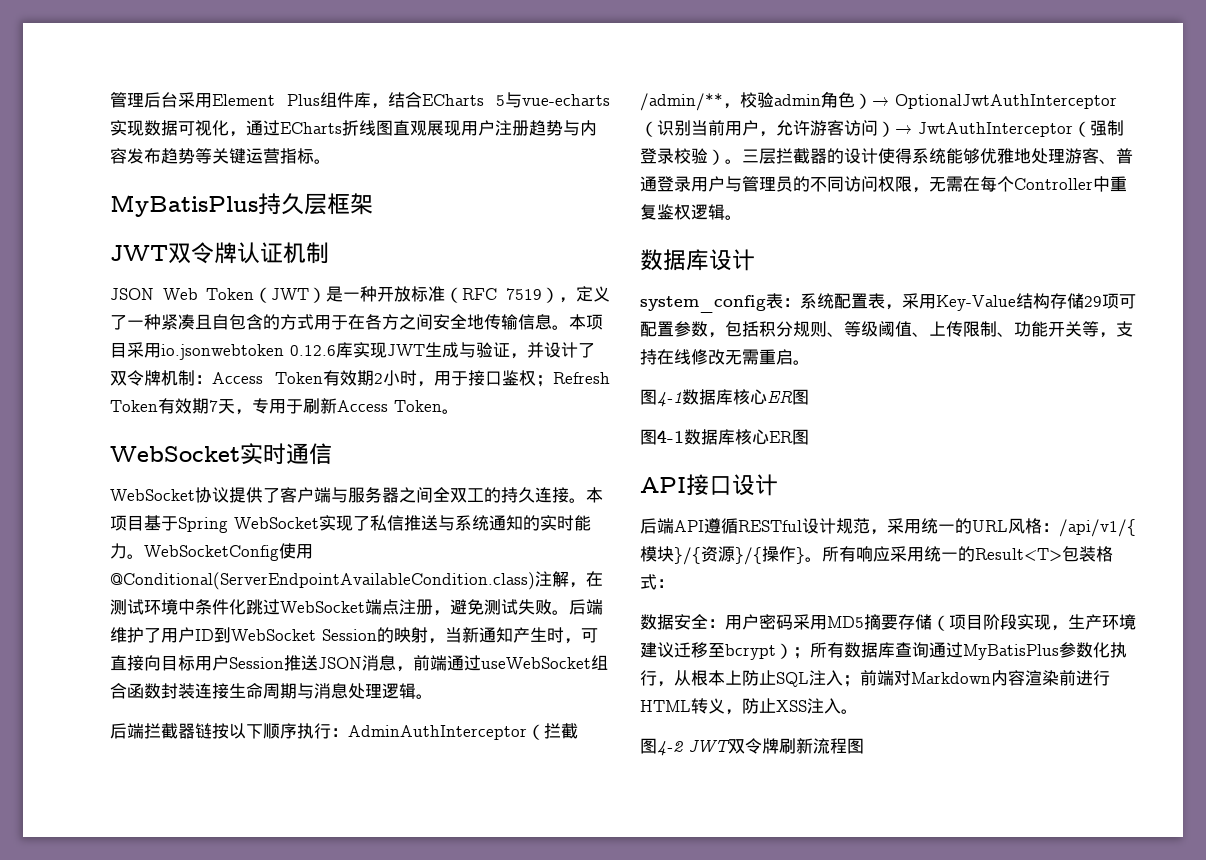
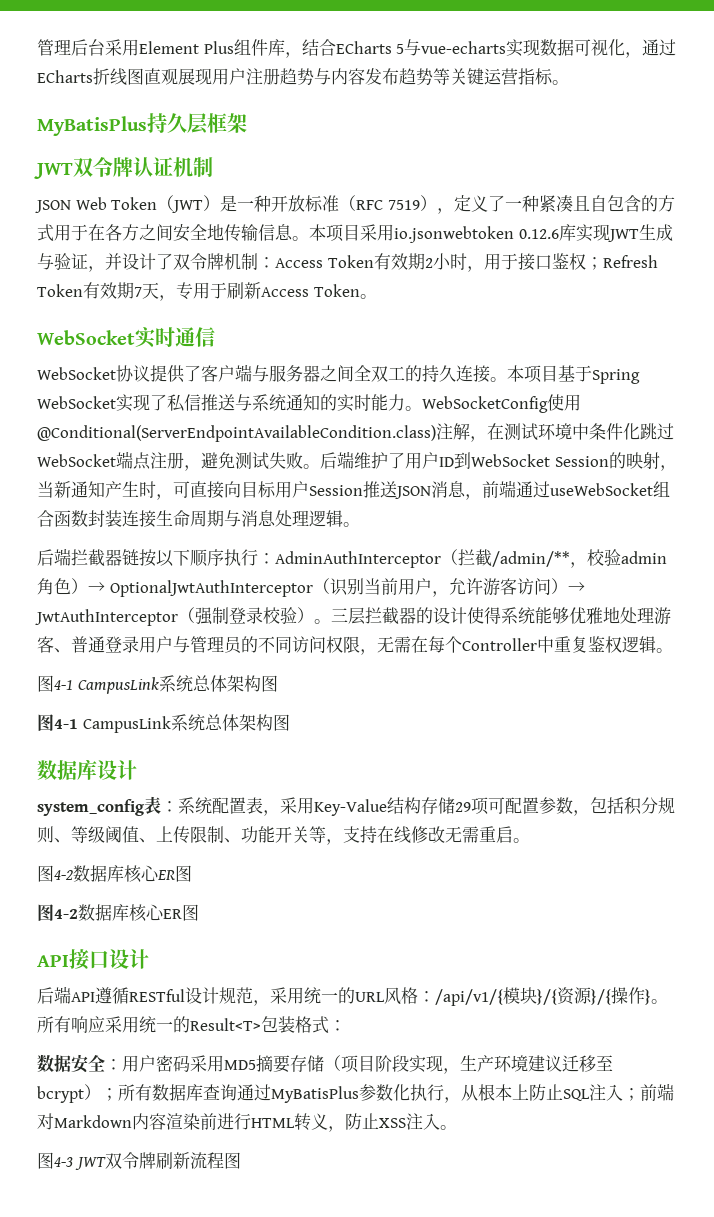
(742, 217) none -> [37,675,278,694] [37,714,290,733] // 图4-1 CampusLink系统总体架构图 // 图4-1 CampusLink系统总体架构图
[657,392,682,407] 4-1 -> [54,870,73,880] 4-2
[657,430,684,443] 4-1 -> [54,909,78,919] 4-2
[657,741,683,756] 4-2 -> [54,1157,73,1167] 4-3

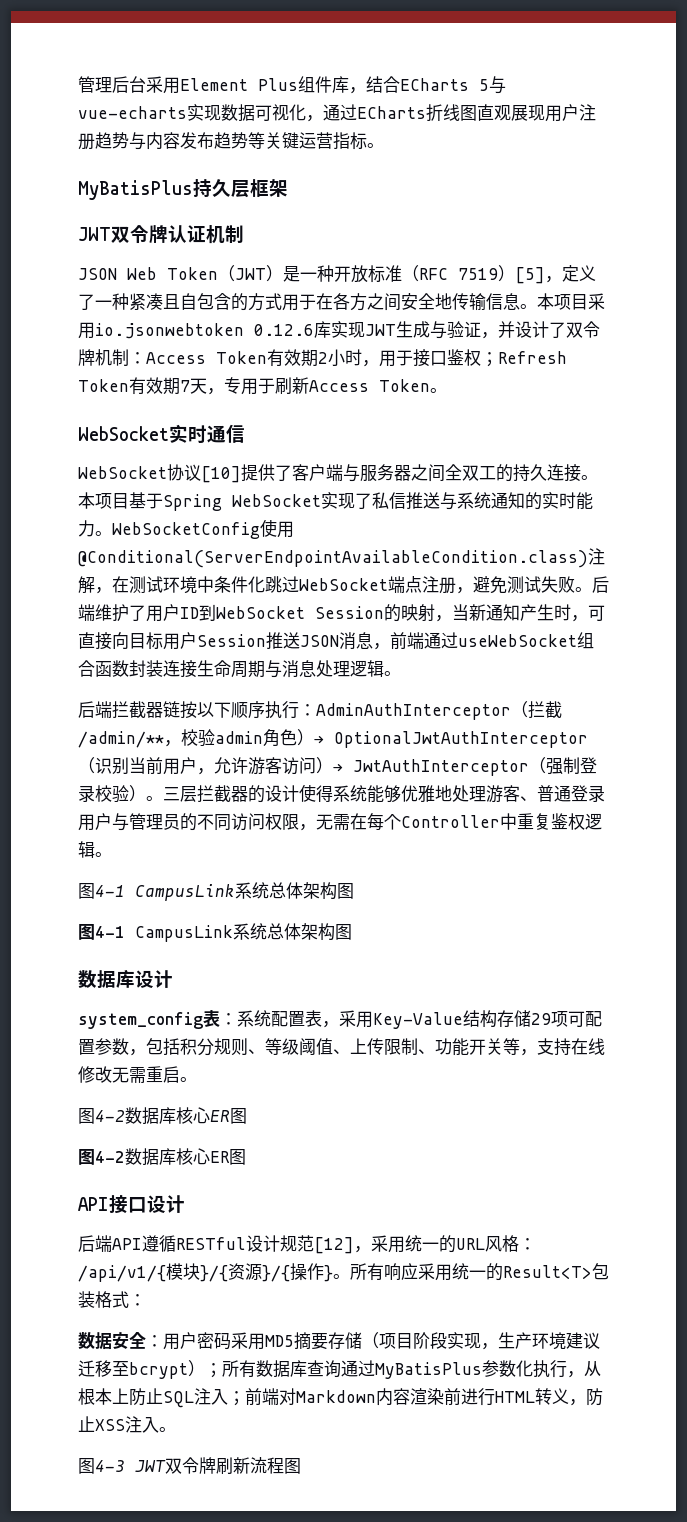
(437, 203) none -> [515,267,545,284] [5]
(150, 373) none -> [201,466,241,483] [10]
(253, 995) none -> [314,1237,354,1254] [12]

